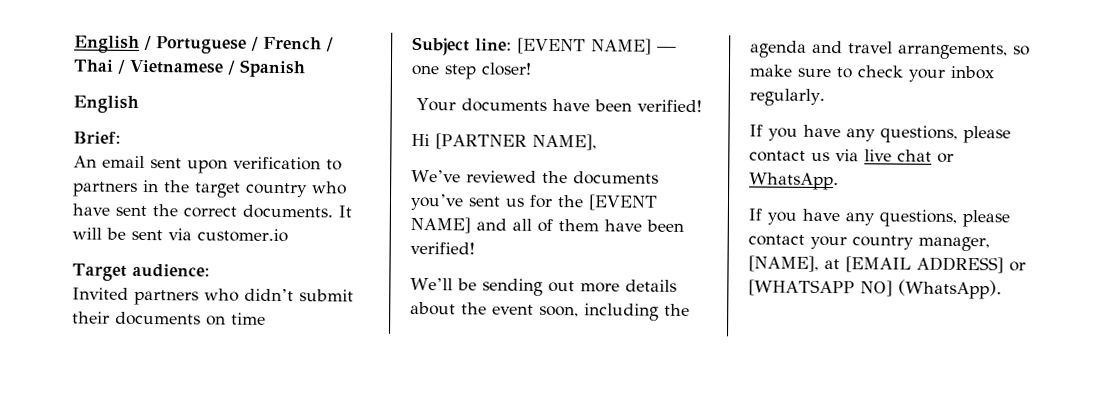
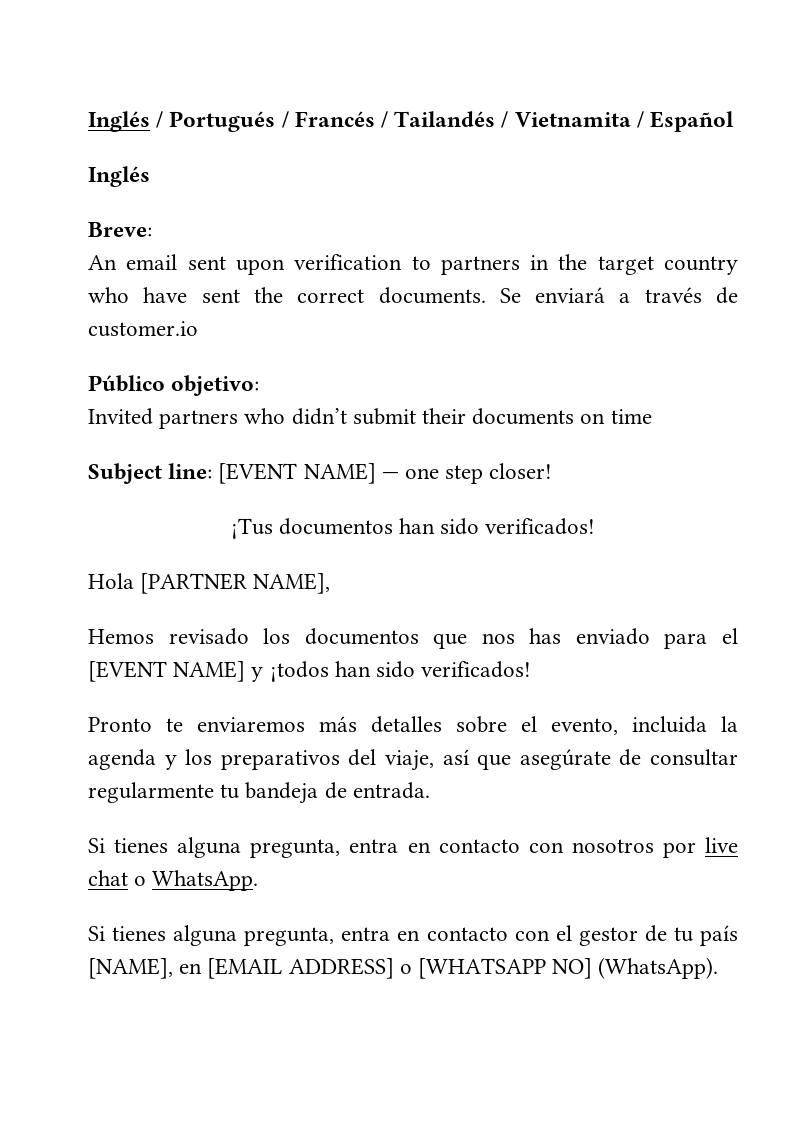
[74,35,334,54] [73,59,306,78] [73,95,139,113] [73,131,121,144] English / Portuguese / French / Thai / Vietnamese / Spanish // English // Brief: -> [88,111,735,132] [88,166,150,187] [88,222,152,237] Inglés / Portugués / Francés / Tailandés / Vietnamita / Español // Inglés // Breve:
[338,205,352,218] [72,227,192,241] It will be sent via -> [499,287,738,304] Se enviará a través de
[72,263,210,281] Target audience: -> [88,375,260,396] Público objetivo:
[416,98,702,113] [411,133,597,151] [411,169,659,185] [410,193,658,211] [410,216,684,234] [410,241,475,255] [410,277,677,296] [410,301,690,321] [750,40,1030,60] [749,64,994,82] [749,88,825,107] [749,124,1011,144] [749,149,859,162] Your documents have been verified! // Hi [PARTNER NAME], // We’ve reviewed the documents you’ve sent us for the [EVENT NAME] and all of them have been verified! // We’ll be sending out more details about the event soon, including the agenda and travel arrangements, so make sure to check your inbox regularly. // If you have any questions, please contact us via -> [230,518,596,539] [88,573,331,594] [88,628,738,649] [88,661,532,682] [88,716,738,735] [88,749,739,771] [88,782,430,804] [88,837,696,858] ¡Tus documentos han sido verificados! // Hola [PARTNER NAME], // Hemos revisado los documentos que nos has enviado para el [EVENT NAME] y ¡todos han sido verificados! // Pronto te enviaremos más detalles sobre el evento, incluida la agenda y los preparativos del viaje, así que asegúrate de consultar regularmente tu bandeja de entrada. // Si tienes alguna pregunta, entra en contacto con nosotros por
[937,152,954,163] or -> [134,876,147,886] o
[748,208,1010,228] [748,234,990,252] [748,255,840,272] If you have any questions, please contact your country manager, [NAME], at -> [88,925,739,946] [88,958,203,979] Si tienes alguna pregunta, entra en contacto con el gestor de tu país [NAME], en
[1009,261,1026,272] or -> [399,964,412,974] o

